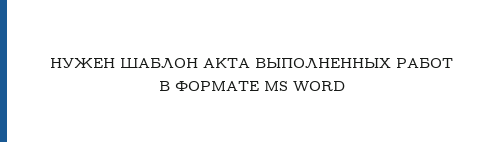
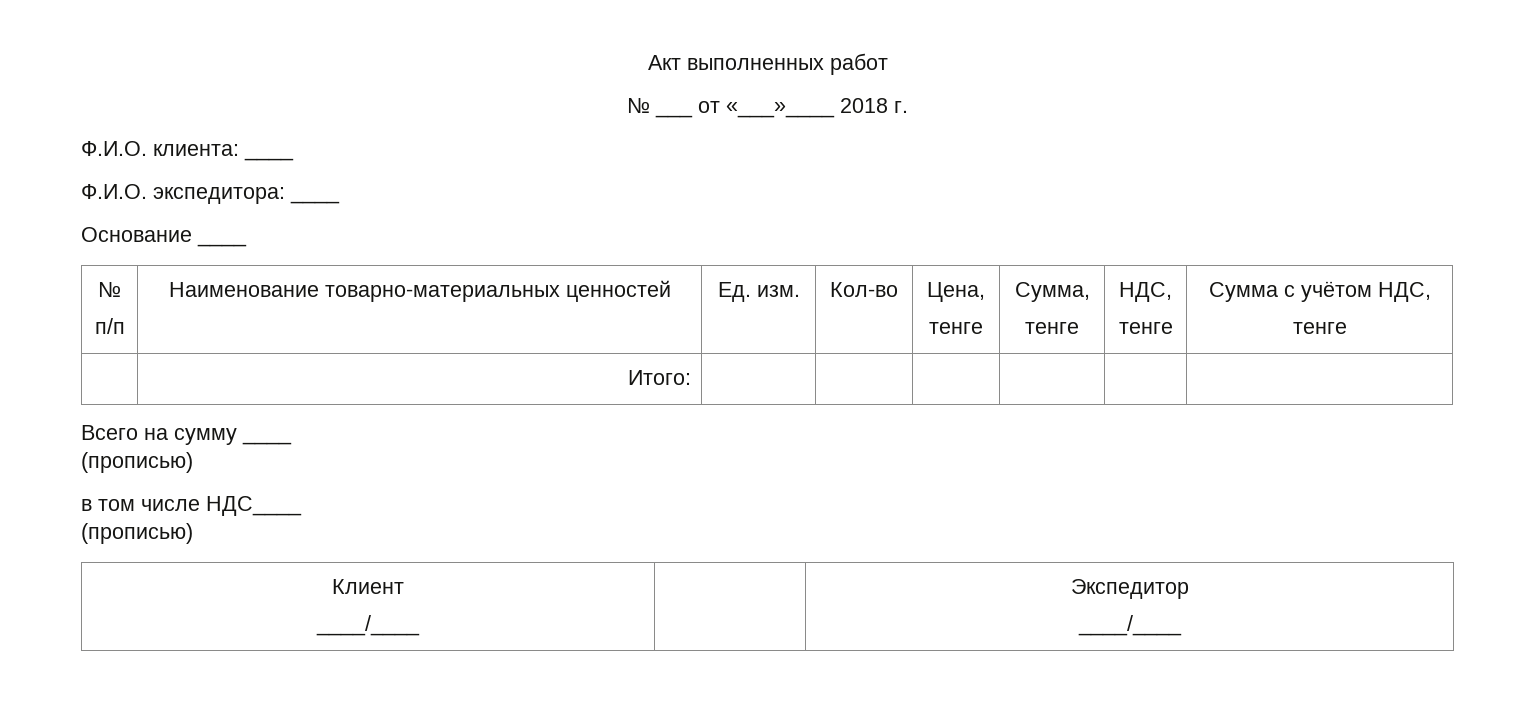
[50,58,453,68] [158,81,345,91] НУЖЕН ШАБЛОН АКТА ВЫПОЛНЕННЫХ РАБОТ // В ФОРМАТЕ MS WORD -> [647,53,888,75] [627,98,650,113] [655,113,693,118] [698,98,908,118] [81,141,239,156] [244,156,294,161] [81,184,340,204] [81,227,192,242] [197,242,247,247] [98,282,121,297] [94,318,125,334] [168,280,671,302] [717,282,800,302] [830,282,898,297] [927,282,985,302] [929,322,983,334] [1014,282,1090,302] [1025,322,1079,334] [1119,282,1172,302] [1118,322,1173,334] [1208,281,1431,302] [1292,322,1347,334] [627,370,691,385] [81,425,292,445] [81,452,193,473] [81,496,302,516] [81,523,193,544] [332,579,404,594] [316,615,420,636] [1070,579,1189,599] [1077,615,1182,636] Акт выполненных работ // № ___ от «___»____ 2018 г. // Ф.И.О. клиента: ____ // Ф.И.О. экспедитора: ____ // Основание ____ // № // п/п | Наименование товарно-материальных ценностей | Ед. изм. | Кол-во | Цена, // тенге | Сумма, // тенге | НДС, // тенге | Сумма с учётом НДС, // тенге // | Итого: | | | | | | // Всего на сумму ____ // (прописью) // в том числе НДС____ // (прописью) // Клиент // ____/____ | | Экспедитор // ____/____

